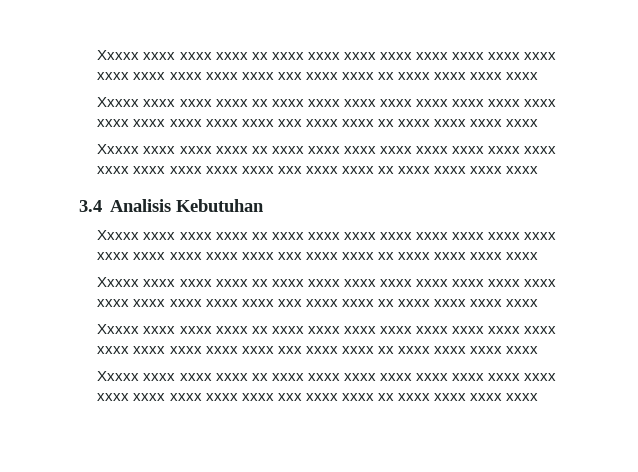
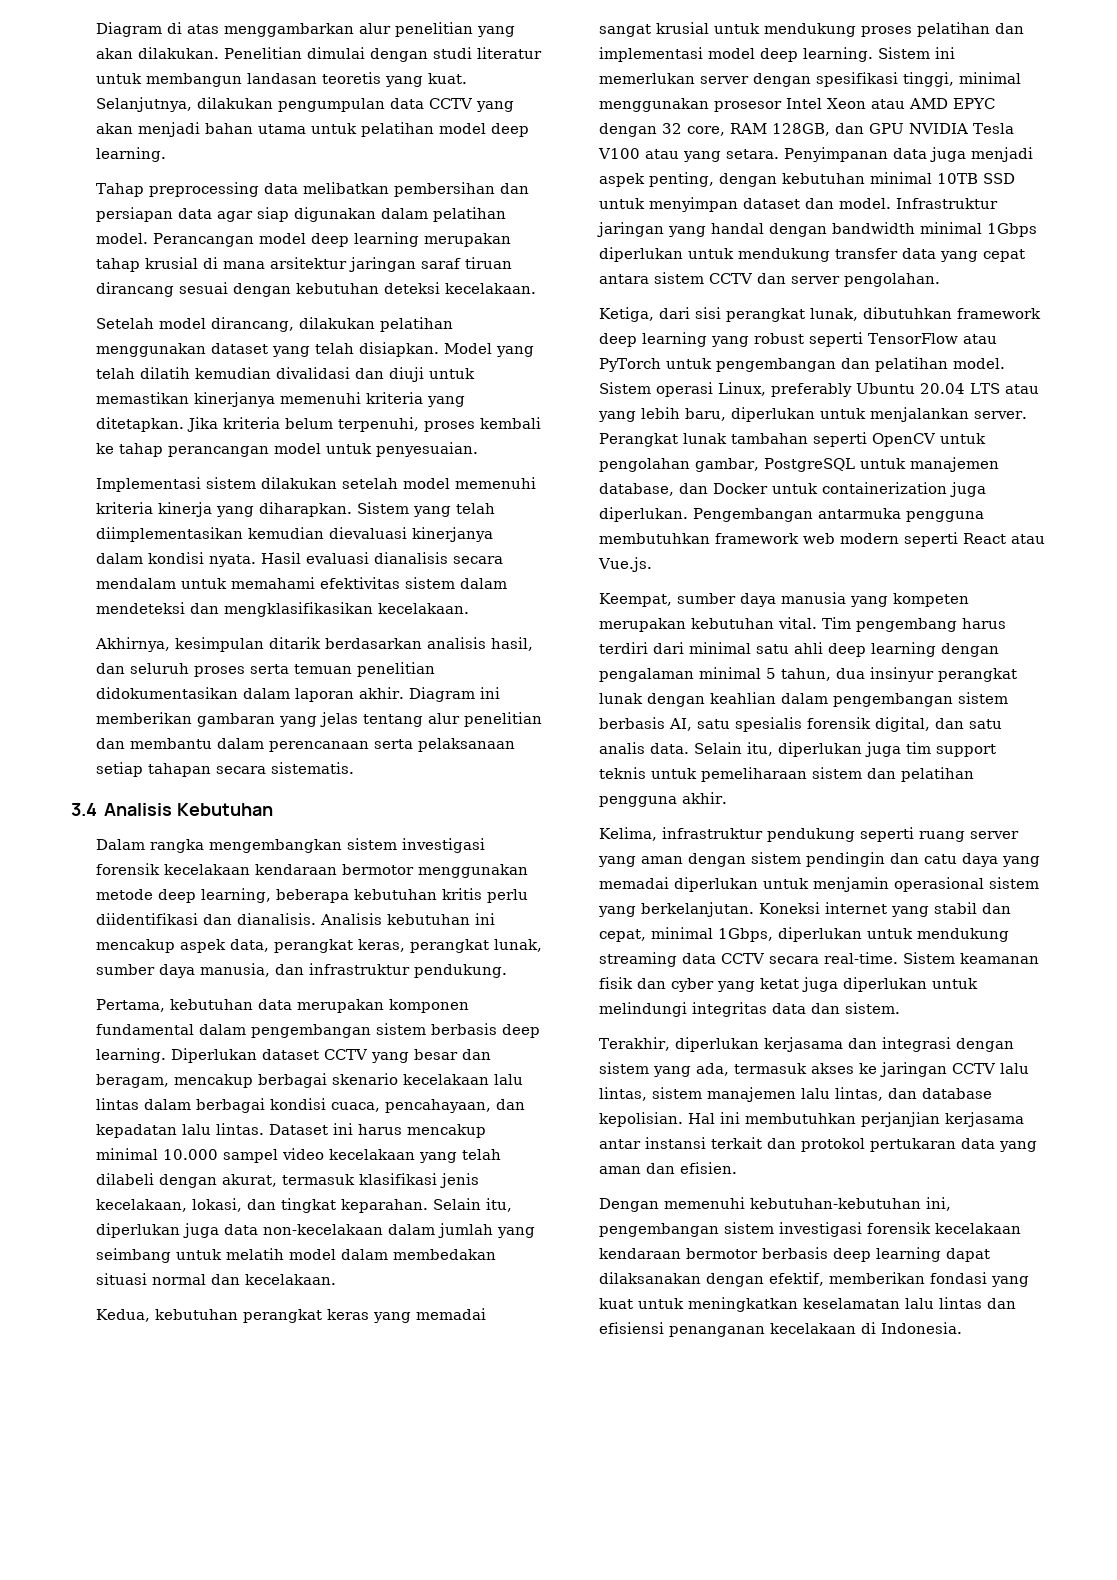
[97,50,557,60] [97,72,539,80] [97,97,557,107] [97,119,539,127] [97,144,557,154] [97,166,539,174] [79,199,264,212] [97,230,557,240] [97,252,539,260] [97,277,557,287] [97,299,539,307] [97,324,557,334] [97,346,539,354] [97,371,557,381] [97,393,539,401] Xxxxx xxxx xxxx xxxx xx xxxx xxxx xxxx xxxx xxxx xxxx xxxx xxxx xxxx xxxx xxxx xxxx xxxx xxx xxxx xxxx xx xxxx xxxx xxxx xxxx // Xxxxx xxxx xxxx xxxx xx xxxx xxxx xxxx xxxx xxxx xxxx xxxx xxxx xxxx xxxx xxxx xxxx xxxx xxx xxxx xxxx xx xxxx xxxx xxxx xxxx // Xxxxx xxxx xxxx xxxx xx xxxx xxxx xxxx xxxx xxxx xxxx xxxx xxxx xxxx xxxx xxxx xxxx xxxx xxx xxxx xxxx xx xxxx xxxx xxxx xxxx // 3.4 Analisis Kebutuhan // Xxxxx xxxx xxxx xxxx xx xxxx xxxx xxxx xxxx xxxx xxxx xxxx xxxx xxxx xxxx xxxx xxxx xxxx xxx xxxx xxxx xx xxxx xxxx xxxx xxxx // Xxxxx xxxx xxxx xxxx xx xxxx xxxx xxxx xxxx xxxx xxxx xxxx xxxx xxxx xxxx xxxx xxxx xxxx xxx xxxx xxxx xx xxxx xxxx xxxx xxxx // Xxxxx xxxx xxxx xxxx xx xxxx xxxx xxxx xxxx xxxx xxxx xxxx xxxx xxxx xxxx xxxx xxxx xxxx xxx xxxx xxxx xx xxxx xxxx xxxx xxxx // Xxxxx xxxx xxxx xxxx xx xxxx xxxx xxxx xxxx xxxx xxxx xxxx xxxx xxxx xxxx xxxx xxxx xxxx xxx xxxx xxxx xx xxxx xxxx xxxx xxxx -> [96,22,516,37] [96,47,543,62] [96,72,468,87] [96,97,515,112] [96,122,530,137] [96,147,167,162] [96,182,530,197] [96,207,507,222] [96,232,512,247] [96,257,513,272] [96,282,537,297] [96,317,454,332] [96,342,535,357] [96,367,476,382] [96,392,466,407] [96,417,542,432] [96,442,479,457] [96,477,537,492] [96,502,496,517] [96,527,494,542] [96,552,504,567] [96,577,508,589] [96,602,470,617] [95,637,534,652] [96,662,436,677] [96,687,501,702] [96,712,543,727] [96,738,516,752] [96,762,355,777] [71,803,274,816] [96,838,486,853] [96,863,529,878] [96,888,529,903] [96,913,496,925] [96,939,543,953] [96,963,508,978] [96,999,470,1013] [96,1023,541,1038] [96,1048,492,1063] [96,1073,524,1088] [96,1098,526,1113] [96,1123,487,1138] [96,1148,502,1163] [96,1173,480,1188] [96,1198,513,1213] [96,1223,536,1238] [96,1248,497,1263] [96,1273,337,1285] [96,1308,487,1323] [599,22,1025,37] [599,47,956,62] [599,72,1022,87] [599,98,996,112] [599,123,1015,137] [598,147,1034,162] [599,172,1016,187] [599,197,999,212] [597,222,1038,237] [599,247,1026,262] [599,272,941,287] [599,307,1042,322] [599,332,998,347] [599,357,1006,372] [599,382,1040,397] [598,407,1028,422] [599,432,987,447] [599,457,1000,472] [599,482,987,497] [599,507,985,522] [599,532,1046,547] [598,557,653,572] [599,592,970,607] [599,617,1007,632] [599,642,1000,657] [599,667,1018,682] [599,692,1009,707] [599,717,1003,732] [599,742,997,757] [599,767,975,782] [599,792,728,807] [599,827,1020,842] [598,852,1041,867] [599,877,1040,892] [598,902,1012,917] [599,927,1010,942] [599,952,1040,967] [599,977,979,992] [599,1002,901,1017] [599,1037,1015,1052] [599,1062,1030,1077] [599,1087,993,1102] [599,1112,1025,1127] [599,1137,1038,1152] [599,1162,738,1174] [599,1197,952,1212] [599,1222,1022,1237] [599,1247,991,1262] [599,1272,1030,1287] [599,1297,1017,1312] [599,1322,963,1337] Diagram di atas menggambarkan alur penelitian yang akan dilakukan. Penelitian dimulai dengan studi literatur untuk membangun landasan teoretis yang kuat. Selanjutnya, dilakukan pengumpulan data CCTV yang akan menjadi bahan utama untuk pelatihan model deep learning. // Tahap preprocessing data melibatkan pembersihan dan persiapan data agar siap digunakan dalam pelatihan model. Perancangan model deep learning merupakan tahap krusial di mana arsitektur jaringan saraf tiruan dirancang sesuai dengan kebutuhan deteksi kecelakaan. // Setelah model dirancang, dilakukan pelatihan menggunakan dataset yang telah disiapkan. Model yang telah dilatih kemudian divalidasi dan diuji untuk memastikan kinerjanya memenuhi kriteria yang ditetapkan. Jika kriteria belum terpenuhi, proses kembali ke tahap perancangan model untuk penyesuaian. // Implementasi sistem dilakukan setelah model memenuhi kriteria kinerja yang diharapkan. Sistem yang telah diimplementasikan kemudian dievaluasi kinerjanya dalam kondisi nyata. Hasil evaluasi dianalisis secara mendalam untuk memahami efektivitas sistem dalam mendeteksi dan mengklasifikasikan kecelakaan. // Akhirnya, kesimpulan ditarik berdasarkan analisis hasil, dan seluruh proses serta temuan penelitian didokumentasikan dalam laporan akhir. Diagram ini memberikan gambaran yang jelas tentang alur penelitian dan membantu dalam perencanaan serta pelaksanaan setiap tahapan secara sistematis. // 3.4 Analisis Kebutuhan // Dalam rangka mengembangkan sistem investigasi forensik kecelakaan kendaraan bermotor menggunakan metode deep learning, beberapa kebutuhan kritis perlu diidentifikasi dan dianalisis. Analisis kebutuhan ini mencakup aspek data, perangkat keras, perangkat lunak, sumber daya manusia, dan infrastruktur pendukung. // Pertama, kebutuhan data merupakan komponen fundamental dalam pengembangan sistem berbasis deep learning. Diperlukan dataset CCTV yang besar dan beragam, mencakup berbagai skenario kecelakaan lalu lintas dalam berbagai kondisi cuaca, pencahayaan, dan kepadatan lalu lintas. Dataset ini harus mencakup minimal 10.000 sampel video kecelakaan yang telah dilabeli dengan akurat, termasuk klasifikasi jenis kecelakaan, lokasi, dan tingkat keparahan. Selain itu, diperlukan juga data non-kecelakaan dalam jumlah yang seimbang untuk melatih model dalam membedakan situasi normal dan kecelakaan. // Kedua, kebutuhan perangkat keras yang memadai sangat krusial untuk mendukung proses pelatihan dan implementasi model deep learning. Sistem ini memerlukan server dengan spesifikasi tinggi, minimal menggunakan prosesor Intel Xeon atau AMD EPYC dengan 32 core, RAM 128GB, dan GPU NVIDIA Tesla V100 atau yang setara. Penyimpanan data juga menjadi aspek penting, dengan kebutuhan minimal 10TB SSD untuk menyimpan dataset dan model. Infrastruktur jaringan yang handal dengan bandwidth minimal 1Gbps diperlukan untuk mendukung transfer data yang cepat antara sistem CCTV dan server pengolahan. // Ketiga, dari sisi perangkat lunak, dibutuhkan framework deep learning yang robust seperti TensorFlow atau PyTorch untuk pengembangan dan pelatihan model. Sistem operasi Linux, preferably Ubuntu 20.04 LTS atau yang lebih baru, diperlukan untuk menjalankan server. Perangkat lunak tambahan seperti OpenCV untuk pengolahan gambar, PostgreSQL untuk manajemen database, dan Docker untuk containerization juga diperlukan. Pengembangan antarmuka pengguna membutuhkan framework web modern seperti React atau Vue.js. // Keempat, sumber daya manusia yang kompeten merupakan kebutuhan vital. Tim pengembang harus terdiri dari minimal satu ahli deep learning dengan pengalaman minimal 5 tahun, dua insinyur perangkat lunak dengan keahlian dalam pengembangan sistem berbasis AI, satu spesialis forensik digital, dan satu analis data. Selain itu, diperlukan juga tim support teknis untuk pemeliharaan sistem dan pelatihan pengguna akhir. // Kelima, infrastruktur pendukung seperti ruang server yang aman dengan sistem pendingin dan catu daya yang memadai diperlukan untuk menjamin operasional sistem yang berkelanjutan. Koneksi internet yang stabil dan cepat, minimal 1Gbps, diperlukan untuk mendukung streaming data CCTV secara real-time. Sistem keamanan fisik dan cyber yang ketat juga diperlukan untuk melindungi integritas data dan sistem. // Terakhir, diperlukan kerjasama dan integrasi dengan sistem yang ada, termasuk akses ke jaringan CCTV lalu lintas, sistem manajemen lalu lintas, dan database kepolisian. Hal ini membutuhkan perjanjian kerjasama antar instansi terkait dan protokol pertukaran data yang aman dan efisien. // Dengan memenuhi kebutuhan-kebutuhan ini, pengembangan sistem investigasi forensik kecelakaan kendaraan bermotor berbasis deep learning dapat dilaksanakan dengan efektif, memberikan fondasi yang kuat untuk meningkatkan keselamatan lalu lintas dan efisiensi penanganan kecelakaan di Indonesia.

